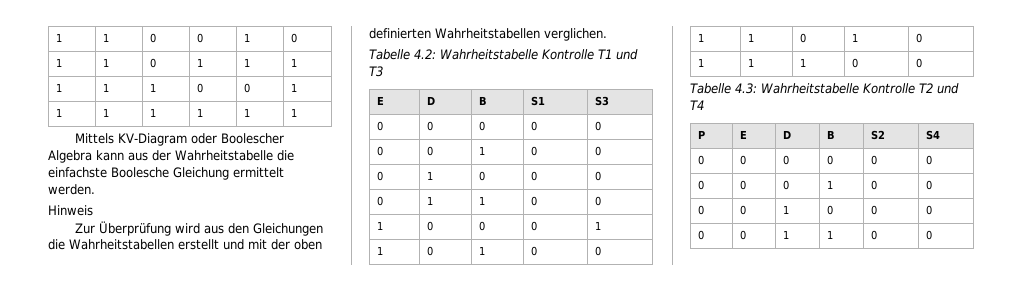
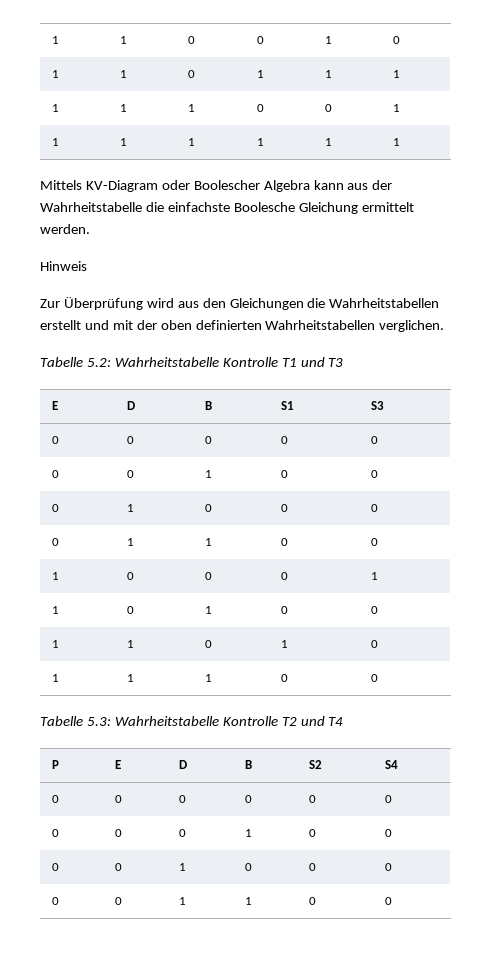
[413,49,436,59] 4.2: -> [86,358,111,367] 5.2:
[734,83,757,94] 4.3: -> [86,717,111,726] 5.3:

